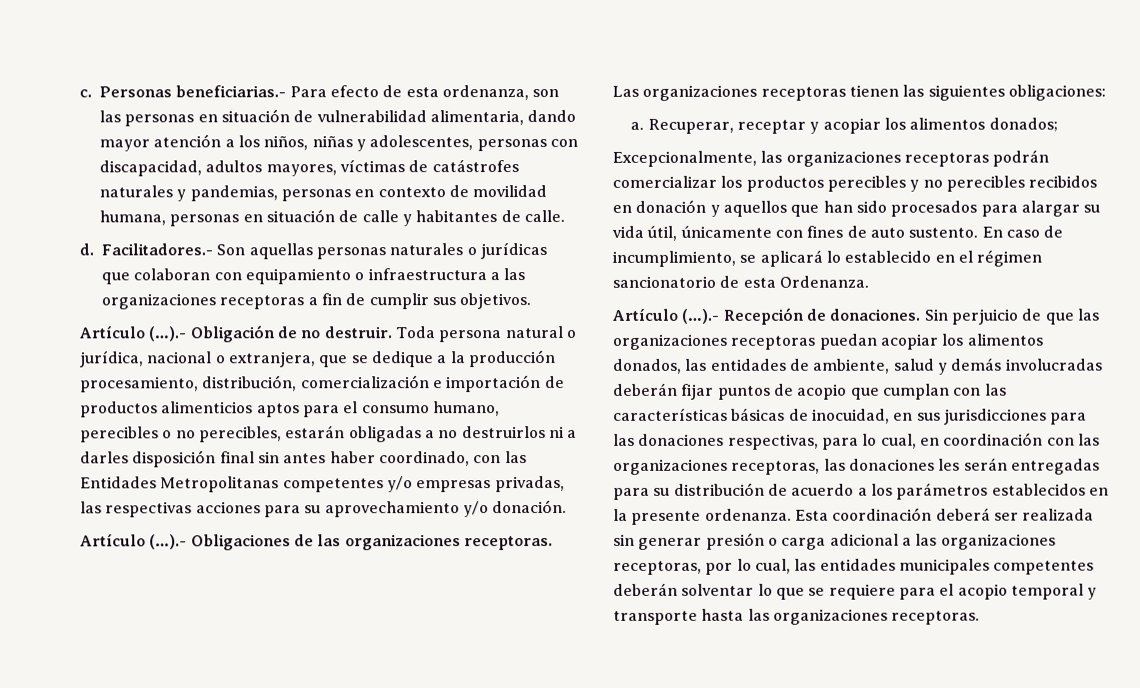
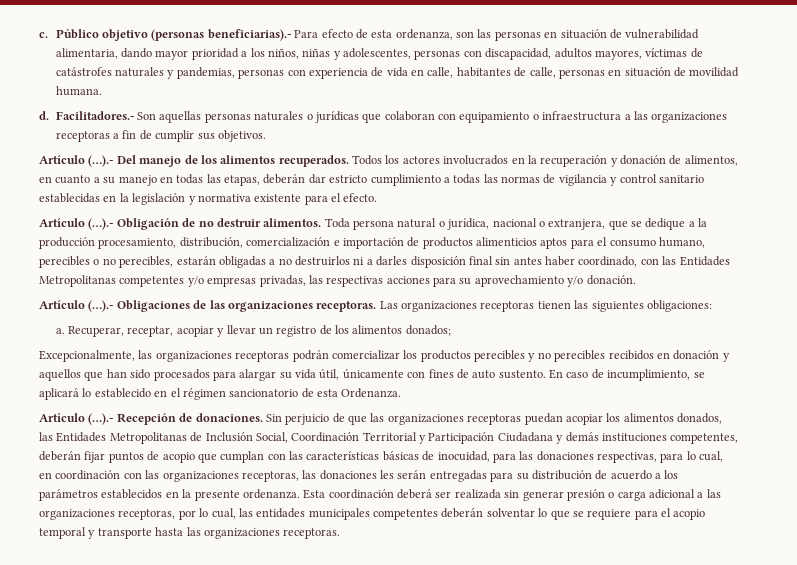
[99,85,287,98] Personas beneficiarias.- -> [55,29,291,41] Público objetivo (personas beneficiarias).-
[153,134,222,148] atención -> [191,48,239,60] prioridad
[354,185,548,198] [99,209,565,227] en contexto de movilidad humana, personas en situación de calle y habitantes de calle. -> [287,67,740,79] [55,86,102,96] con experiencia de vida en calle, habitantes de calle, personas en situación de movilidad humana.
(532, 301) none -> [39,155,738,167] [39,174,704,186] [39,193,378,205] // Artículo (…).- Del manejo de los alimentos recuperados. Todos los actores involucrados en la recuperación y donación de alimentos, en cuanto a su manejo en todas las etapas, deberán dar estricto cumplimiento a todas las normas de vigilancia y control sanitario establecidas en la legislación y normativa existente para el efecto.
[323,326,392,339] destruir. -> [216,218,322,227] destruir alimentos.
[737,117,881,134] receptar y acopiar -> [127,325,332,337] receptar, acopiar y llevar un registro de
[710,357,1103,375] entidades de ambiente, salud y demás involucradas -> [56,432,739,444] Entidades Metropolitanas de Inclusión Social, Coordinación Territorial y Participación Ciudadana y demás instituciones competentes,
[893,408,1047,425] en sus jurisdicciones -> (490, 456) none

